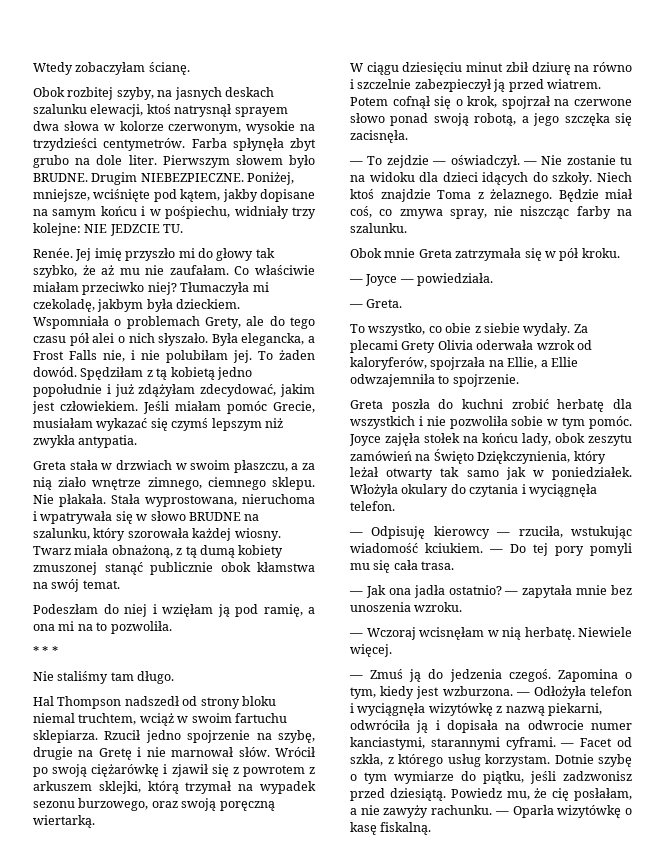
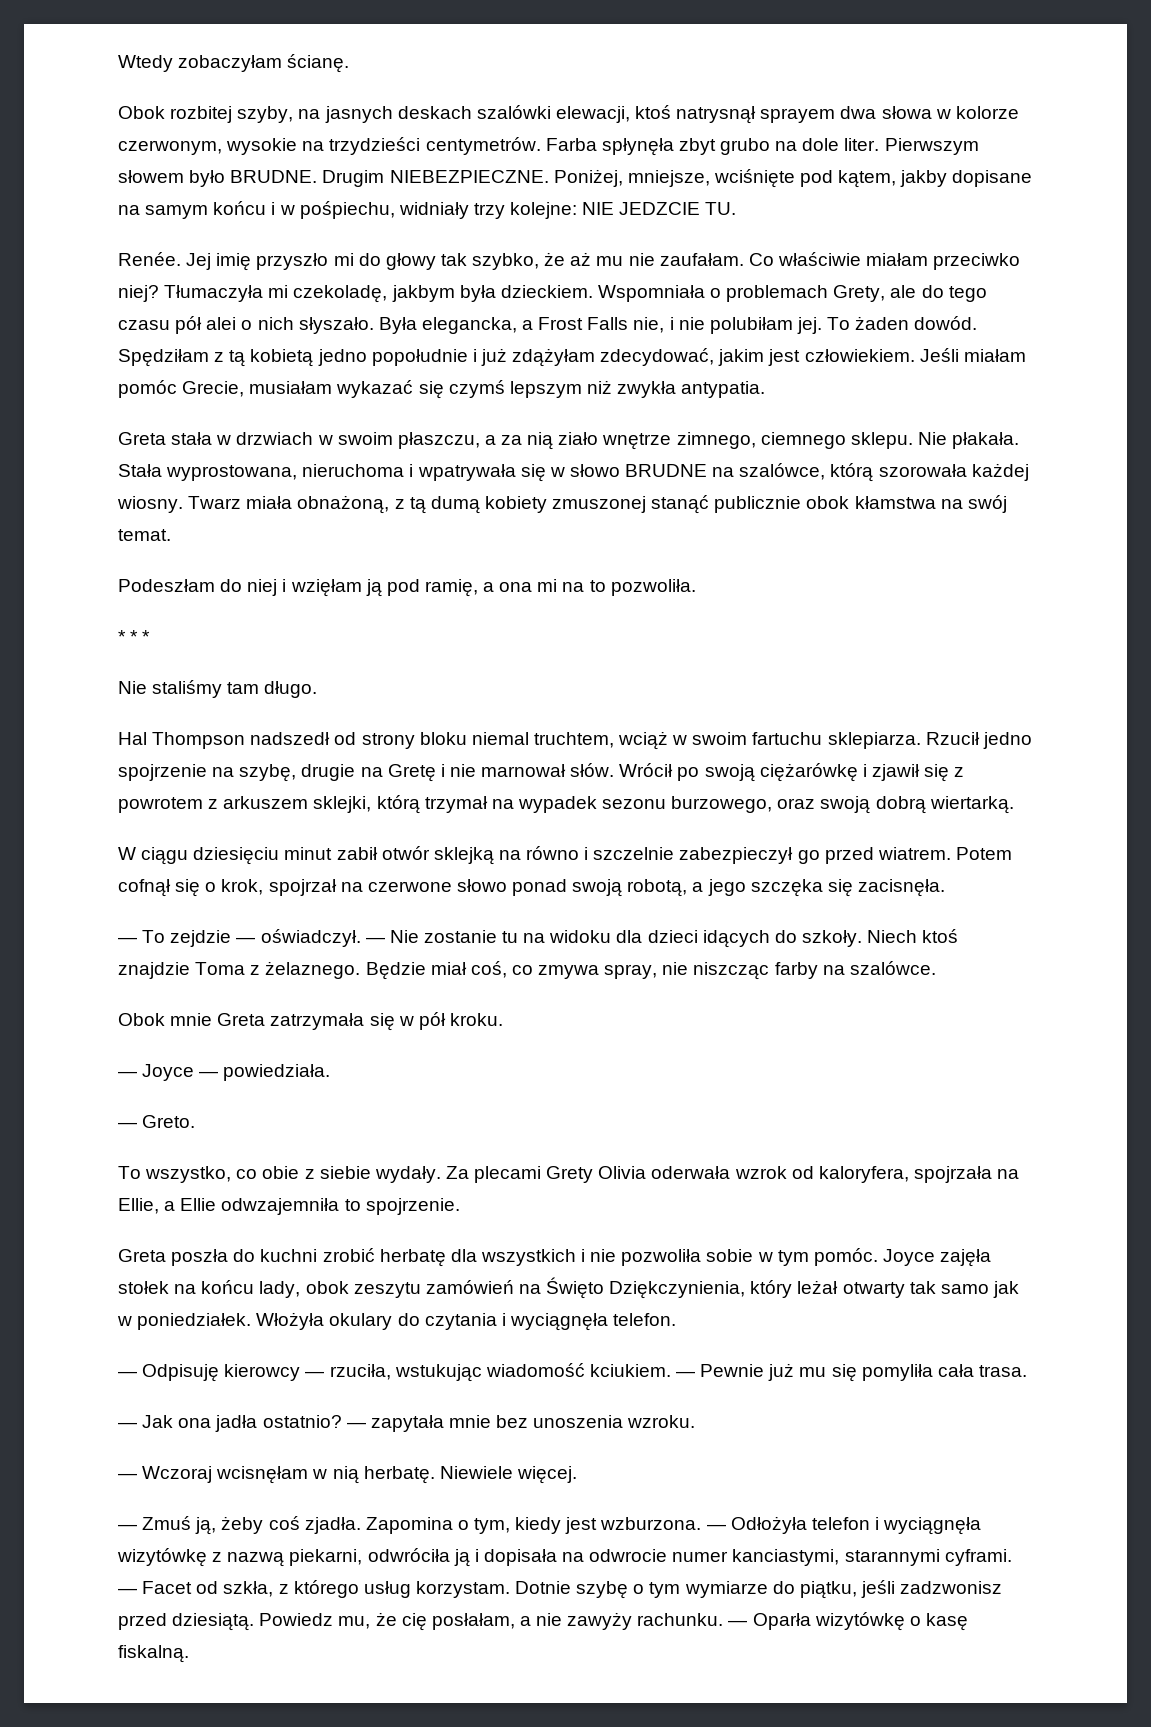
[33,104,87,114] szalunku -> [476,105,551,119] szalówki
[33,528,126,541] szalunku, który -> [739,463,874,482] szalówce, którą
[219,801,275,811] poręczną -> [875,796,926,814] dobrą
[505,62,571,75] zbił dziurę -> [336,846,494,865] zabił otwór sklejką
[493,79,506,92] ją -> [797,850,820,864] go
[350,223,407,233] szalunku. -> [849,961,936,975] szalówce.
[366,299,403,308] Greta. -> [142,1115,196,1128] Greto.
[350,357,427,370] kaloryferów, -> [818,1166,909,1183] kaloryfera,
[510,543,632,556] Do tej pory pomyli -> [700,1363,795,1381] Pewnie już
(391, 566) none -> [861,1364,933,1381] pomyliła
[409,669,551,682] ją do jedzenia czegoś. -> [195,1516,361,1535] ją, żeby coś zjadła.

